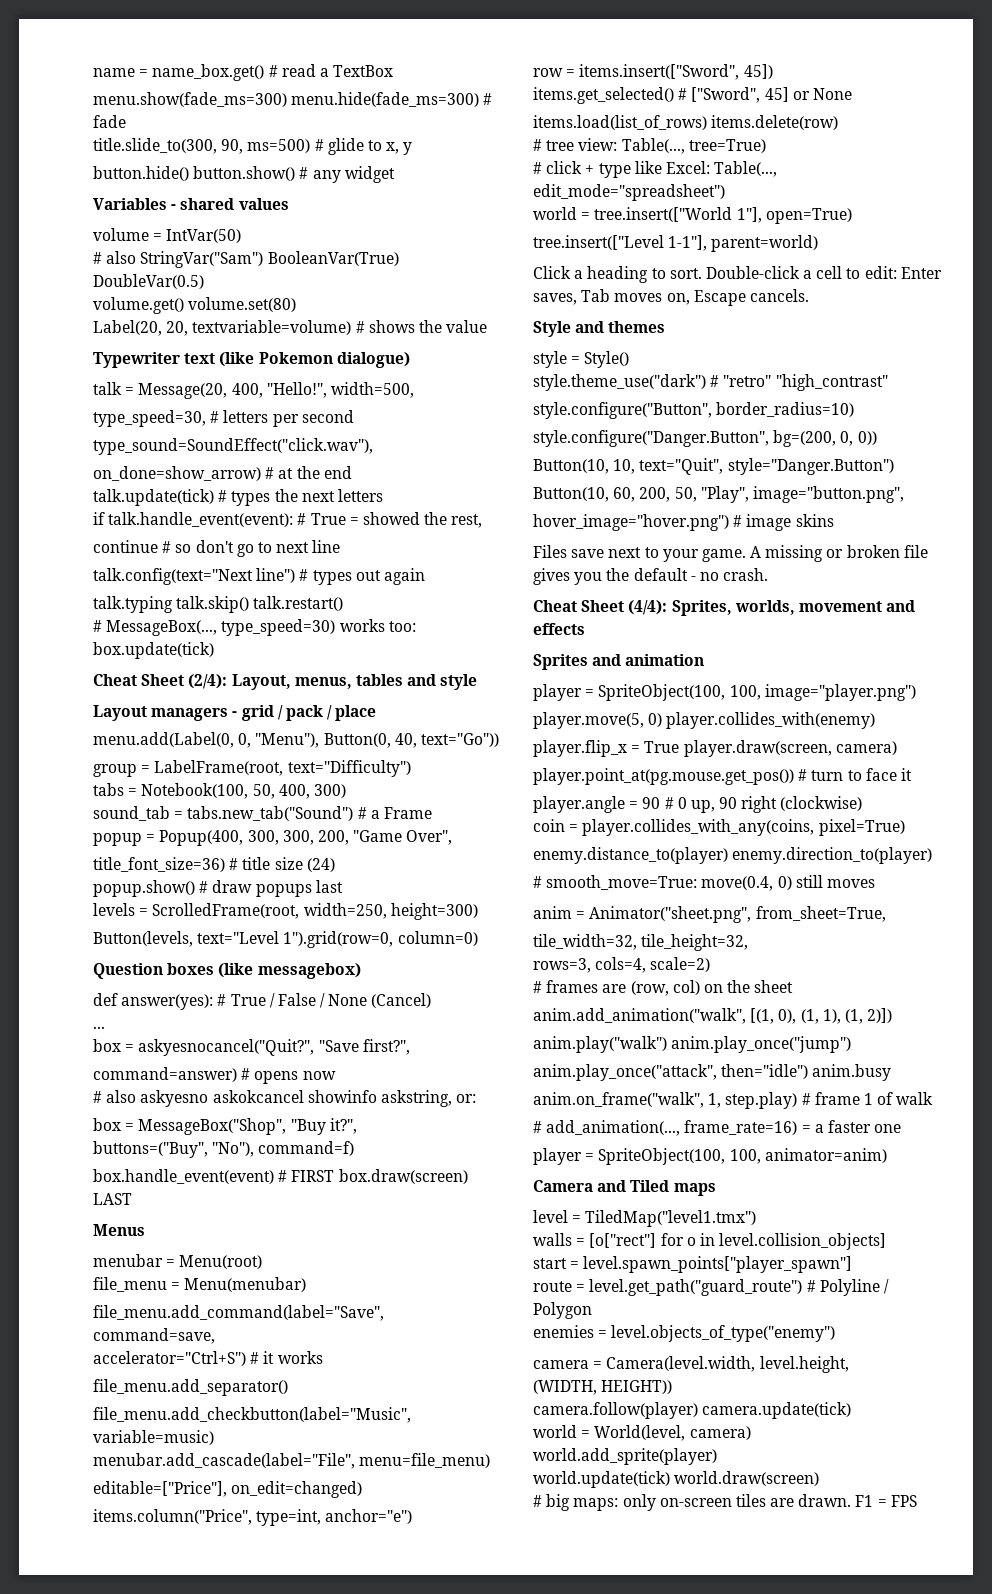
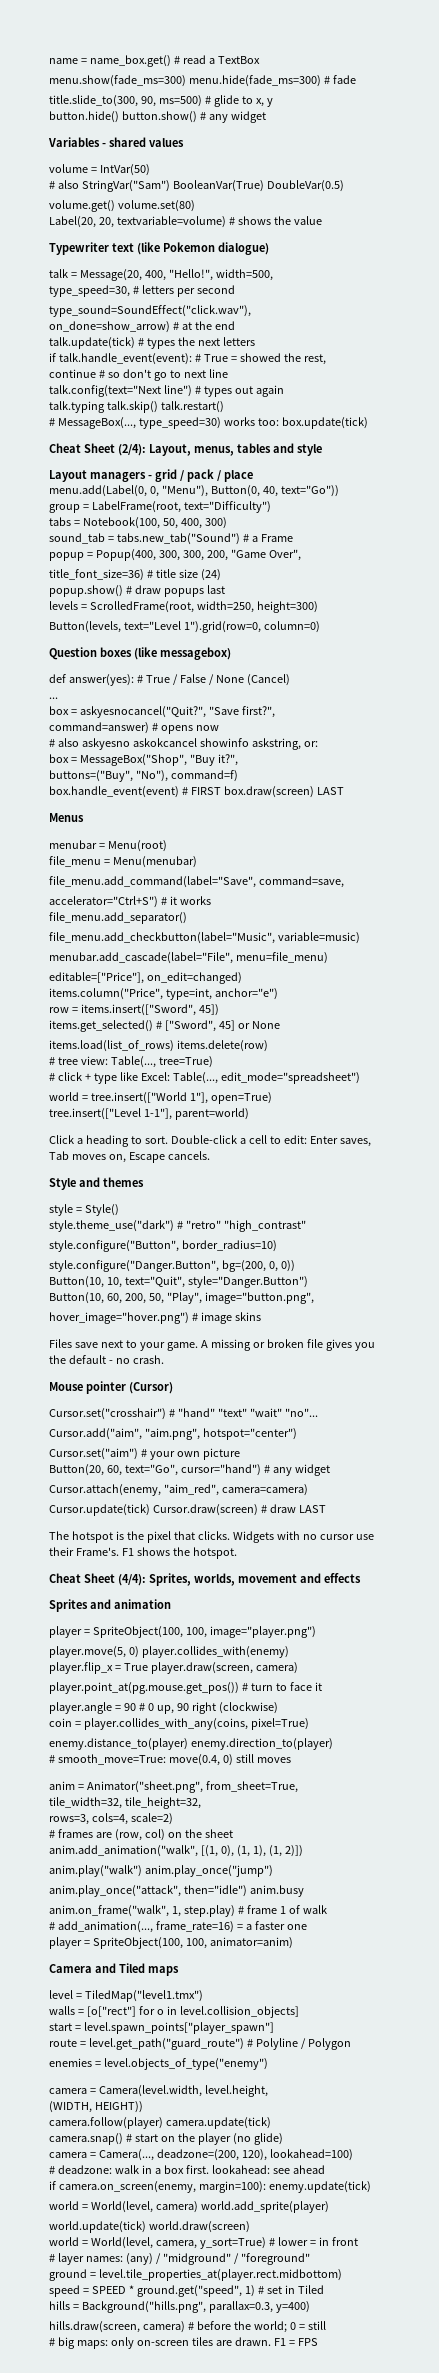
(769, 574) none -> [49,1381,173,1394] [49,1408,318,1420] [49,1428,297,1440] [49,1448,240,1460] [49,1464,330,1476] [49,1484,308,1496] [49,1504,326,1516] [49,1531,374,1543] [49,1547,237,1559] // Mouse pointer (Cursor) // Cursor.set("crosshair") # "hand" "text" "wait" "no"... // Cursor.add("aim", "aim.png", hotspot="center") // Cursor.set("aim") # your own picture // Button(20, 60, text="Go", cursor="hand") # any widget // Cursor.attach(enemy, "aim_red", camera=camera) // Cursor.update(tick) Cursor.draw(screen) # draw LAST // The hotspot is the pixel that clicks. Widgets with no cursor use their Frame's. F1 shows the hotspot.
(852, 1410) none -> [49,2133,283,2145] [49,2149,353,2161] [49,2165,325,2174] [49,2181,371,2193] // camera.snap() # start on the player (no glide) // camera = Camera(..., deadzone=(200, 120), lookahead=100) // # deadzone: walk in a box first. lookahead: see ahead // if camera.on_screen(enemy, margin=100): enemy.update(tick)
(751, 1433) // -> (198, 2207) none
(820, 1478) none -> [49,2237,358,2249] [49,2253,310,2265] [49,2269,342,2281] [49,2285,324,2297] [49,2301,310,2313] [49,2321,326,2333] // world = World(level, camera, y_sort=True) # lower = in front // # layer names: (any) / "midground" / "foreground" // ground = level.tile_properties_at(player.rect.midbottom) // speed = SPEED * ground.get("speed", 1) # set in Tiled // hills = Background("hills.png", parallax=0.3, y=400) // hills.draw(screen, camera) # before the world; 0 = still

